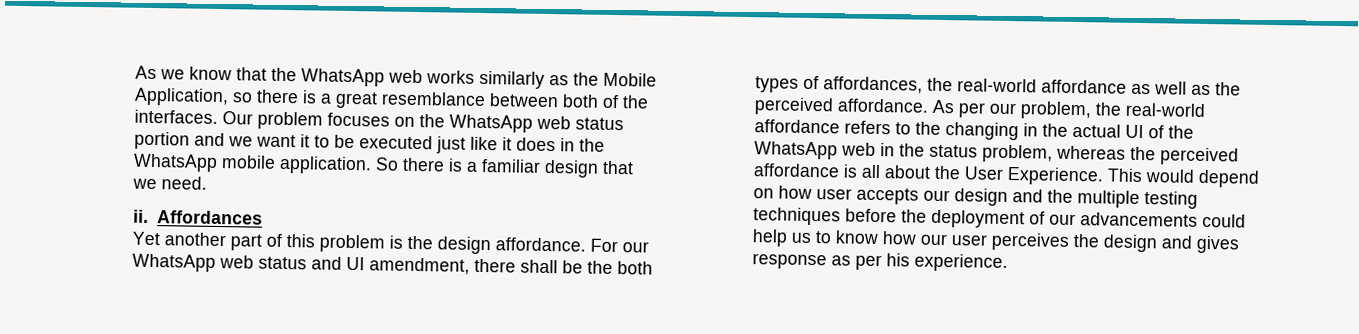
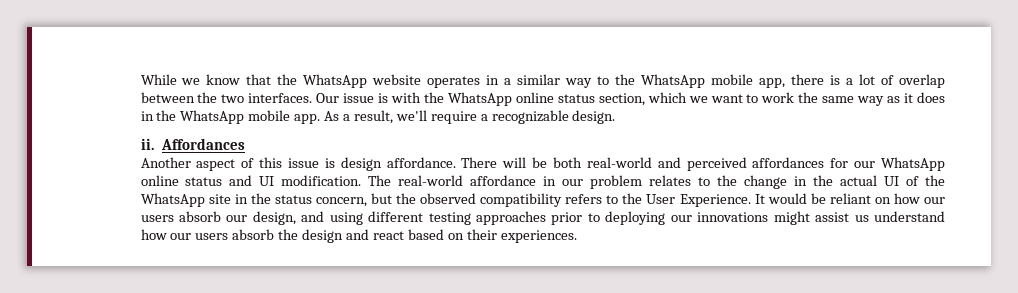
[134,65,157,80] As -> [140,74,177,85] While
[387,69,657,89] [133,87,649,109] [133,109,624,133] [133,131,498,154] web works similarly as the Mobile Application, so there is a great resemblance between both of the interfaces. Our problem focuses on the WhatsApp web status portion and we want it to be executed just like -> [372,74,946,88] [140,92,901,106] website operates in a similar way to the WhatsApp mobile app, there is a lot of overlap between the two interfaces. Our issue is with the WhatsApp online status section, which we want to work the same way as
[278,155,634,178] [131,176,207,190] [132,209,264,225] [131,231,618,255] application. So there is a familiar design that we need. // ii. Affordances // Yet another part of this problem is the design affordance. For -> [294,110,616,124] [140,138,246,150] [140,157,849,171] app. As a result, we'll require a recognizable design. // ii. Affordances // Another aspect of this issue is design affordance. There will be both real-world and perceived affordances for
[218,255,254,269] web -> [140,175,179,186] online
[368,257,653,275] [754,75,1241,96] [753,97,1206,120] [753,119,1019,141] amendment, there shall be the both types of affordances, the real-world affordance as well as the perceived affordance. As per our problem, the real-world affordance refers to the changing -> [281,175,788,189] modification. The real-world affordance in our problem relates to the change
[840,142,876,156] web -> [208,194,231,204] site
[981,144,1239,166] [752,163,1260,188] [752,185,1198,209] [752,207,1246,229] [751,229,1240,254] [751,253,1008,272] problem, whereas the perceived affordance is all about the User Experience. This would depend on how user accepts our design and the multiple testing techniques before the deployment of our advancements could help us to know how our user perceives the design and gives response as per his experience. -> [315,193,945,207] [140,211,946,225] [140,229,577,243] concern, but the observed compatibility refers to the User Experience. It would be reliant on how our users absorb our design, and using different testing approaches prior to deploying our innovations might assist us understand how our users absorb the design and react based on their experiences.

